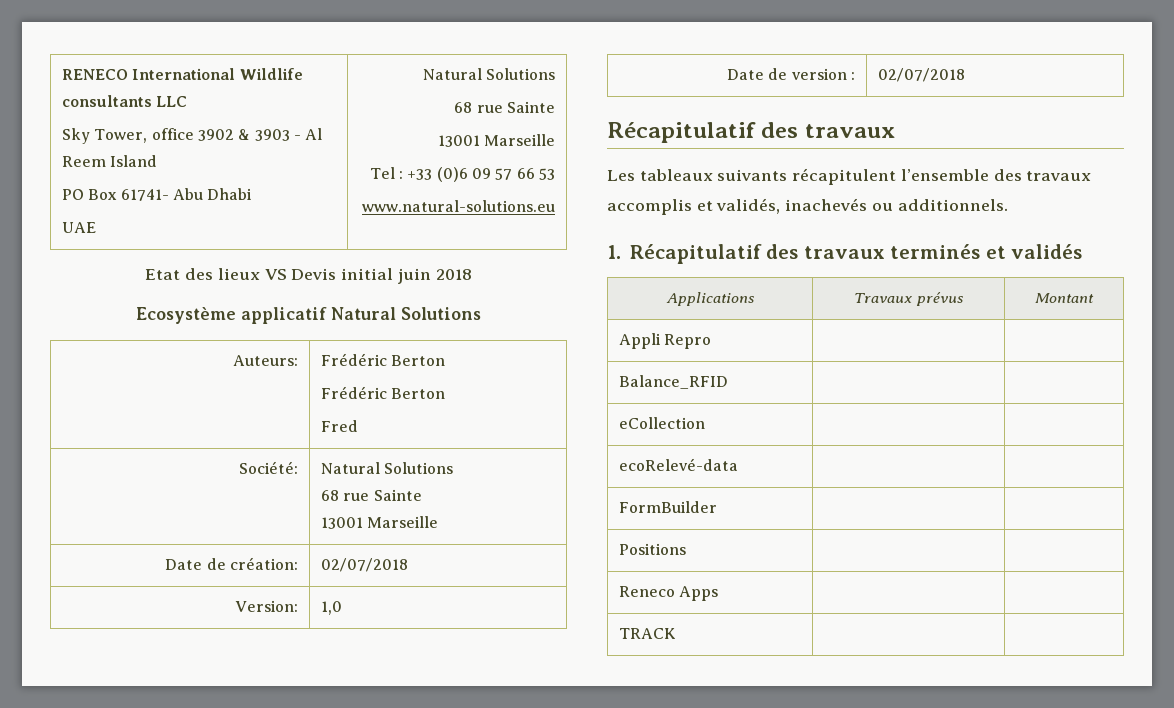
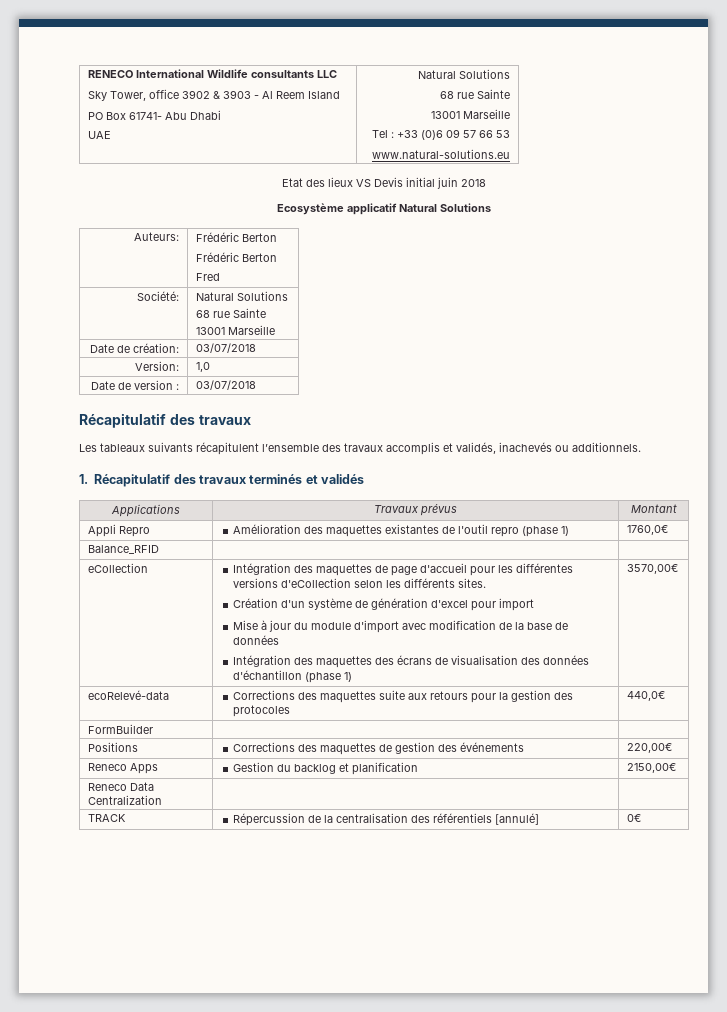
[320,558,408,572] 02/07/2018 -> [195,343,256,353] 03/07/2018
[877,68,965,82] 02/07/2018 -> [195,380,256,390] 03/07/2018
[618,375,728,389] [618,417,705,429] [618,458,738,471] [618,501,717,513] [618,543,686,555] [618,586,719,601] [618,628,676,639] | // Balance_RFID | | // eCollection | | // ecoRelevé-data | | // FormBuilder | | // Positions | | // Reneco Apps | | // TRACK | | -> [232,524,569,537] [626,525,668,535] [87,545,159,554] [87,563,148,573] [232,563,573,576] [232,578,486,588] [232,598,534,611] [232,620,568,633] [232,635,279,645] [232,655,589,668] [232,670,352,683] [626,564,678,574] [87,690,169,700] [232,690,573,703] [232,705,290,717] [626,691,665,701] [87,724,153,734] [87,742,138,752] [232,742,524,755] [626,743,672,753] [87,763,158,774] [232,762,418,775] [626,763,676,773] [87,782,154,791] [87,795,162,805] [87,814,126,822] [232,813,539,826] [626,814,641,822] Amélioration des maquettes existantes de l'outil repro (phase 1) | 1760,0€ // Balance_RFID | | // eCollection | Intégration des maquettes de page d'accueil pour les différentes versions d'eCollection selon les différents sites. // Création d'un système de génération d'excel pour import // Mise à jour du module d'import avec modification de la base de données // Intégration des maquettes des écrans de visualisation des données d'échantillon (phase 1) | 3570,00€ // ecoRelevé-data | Corrections des maquettes suite aux retours pour la gestion des protocoles | 440,0€ // FormBuilder | | // Positions | Corrections des maquettes de gestion des événements | 220,00€ // Reneco Apps | Gestion du backlog et planification | 2150,00€ // Reneco Data Centralization | | // TRACK | Répercussion de la centralisation des référentiels [annulé] | 0€

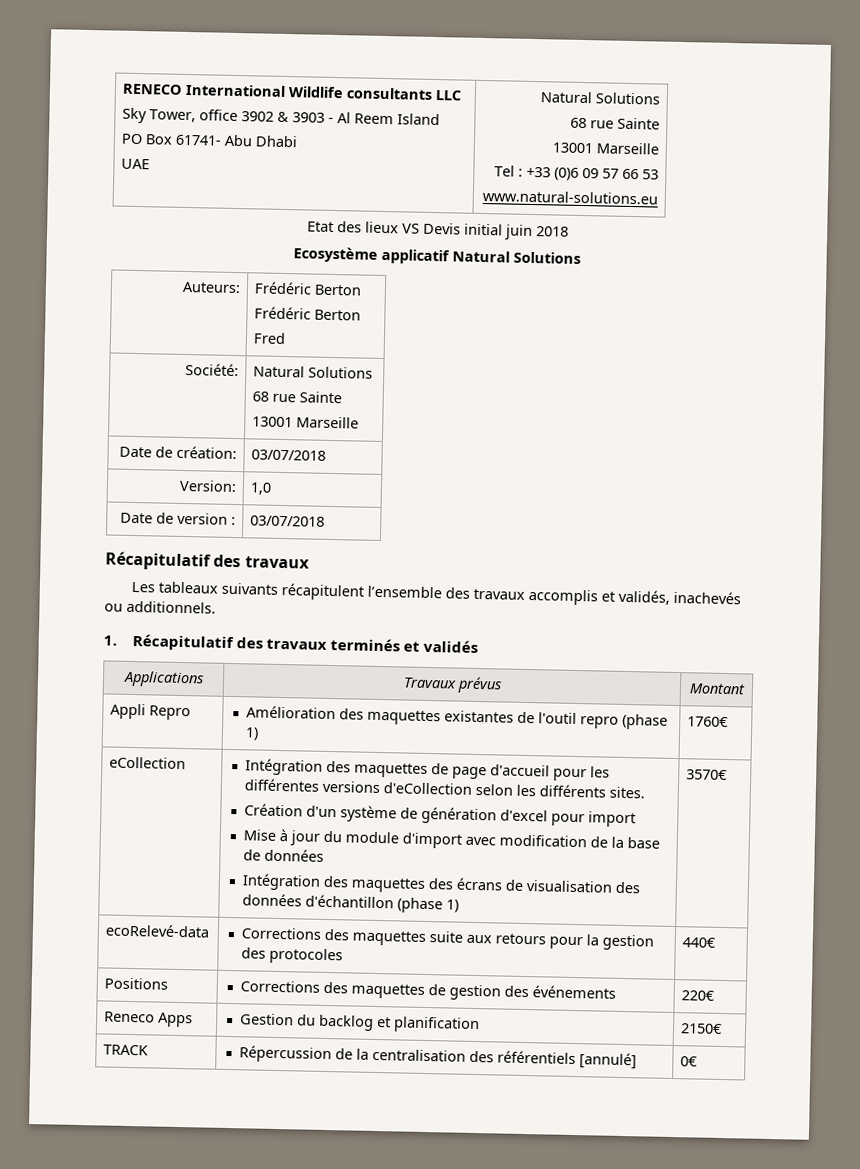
[626,525,668,535] [87,545,159,554] 1760,0€ // Balance_RFID | | -> [687,716,730,728] 1760€
[626,564,678,574] 3570,00€ -> [686,769,729,781] 3570€
[626,691,665,701] [87,724,153,734] 440,0€ // FormBuilder | | -> [682,937,717,948] 440€
[626,743,672,753] 220,00€ -> [681,990,716,1001] 220€
[626,763,676,773] [87,782,154,791] [87,795,162,805] 2150,00€ // Reneco Data Centralization | | -> [680,1023,724,1035] 2150€

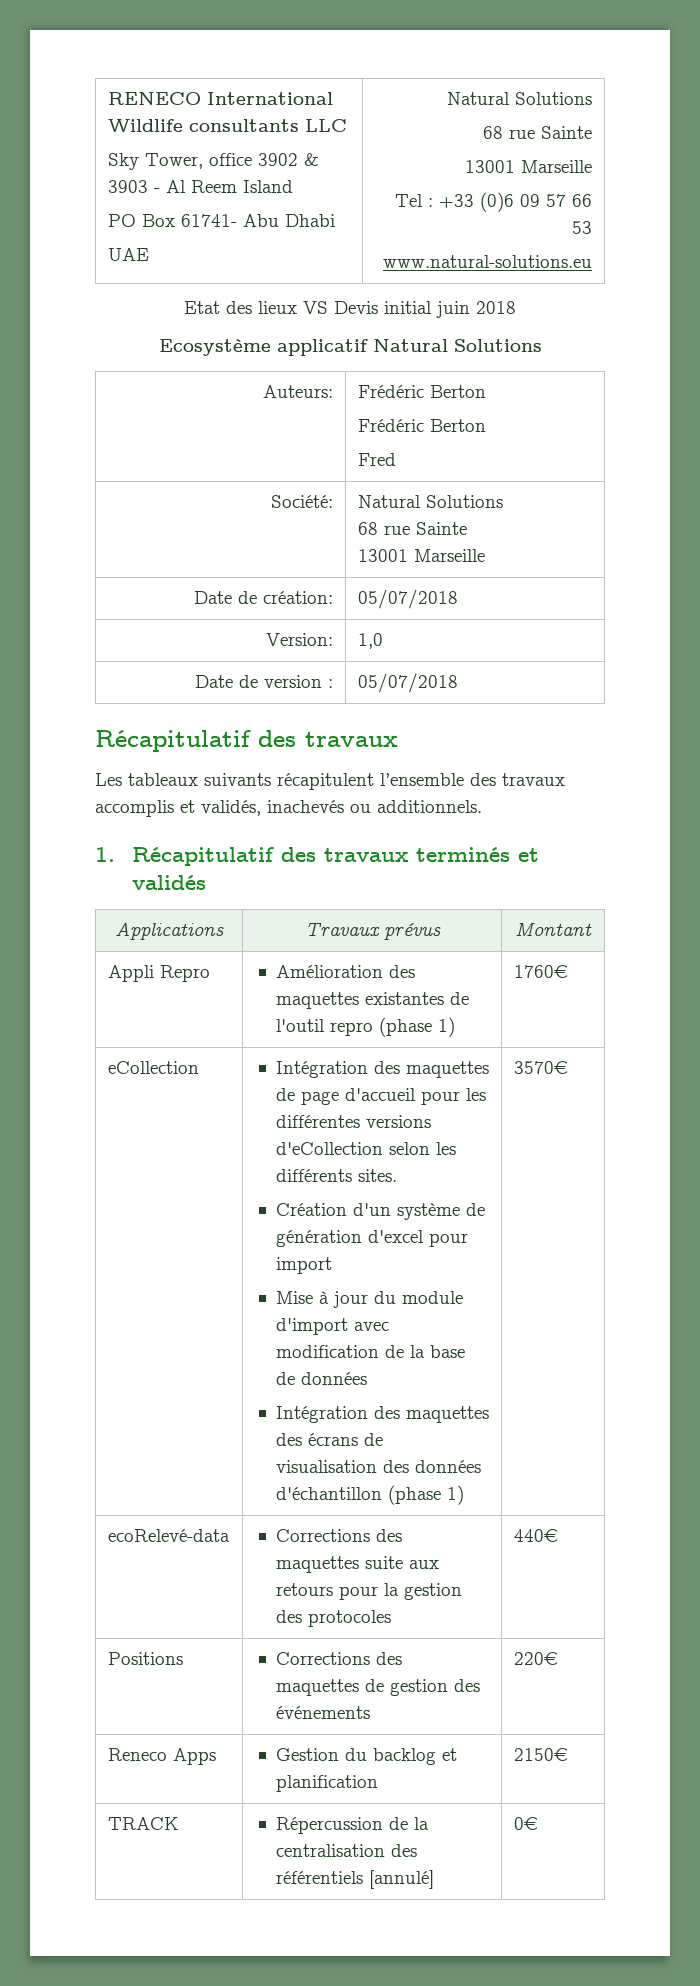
[251,449,327,461] 03/07/2018 -> [357,589,458,609] 05/07/2018
[250,515,326,527] 03/07/2018 -> [357,673,458,693] 05/07/2018

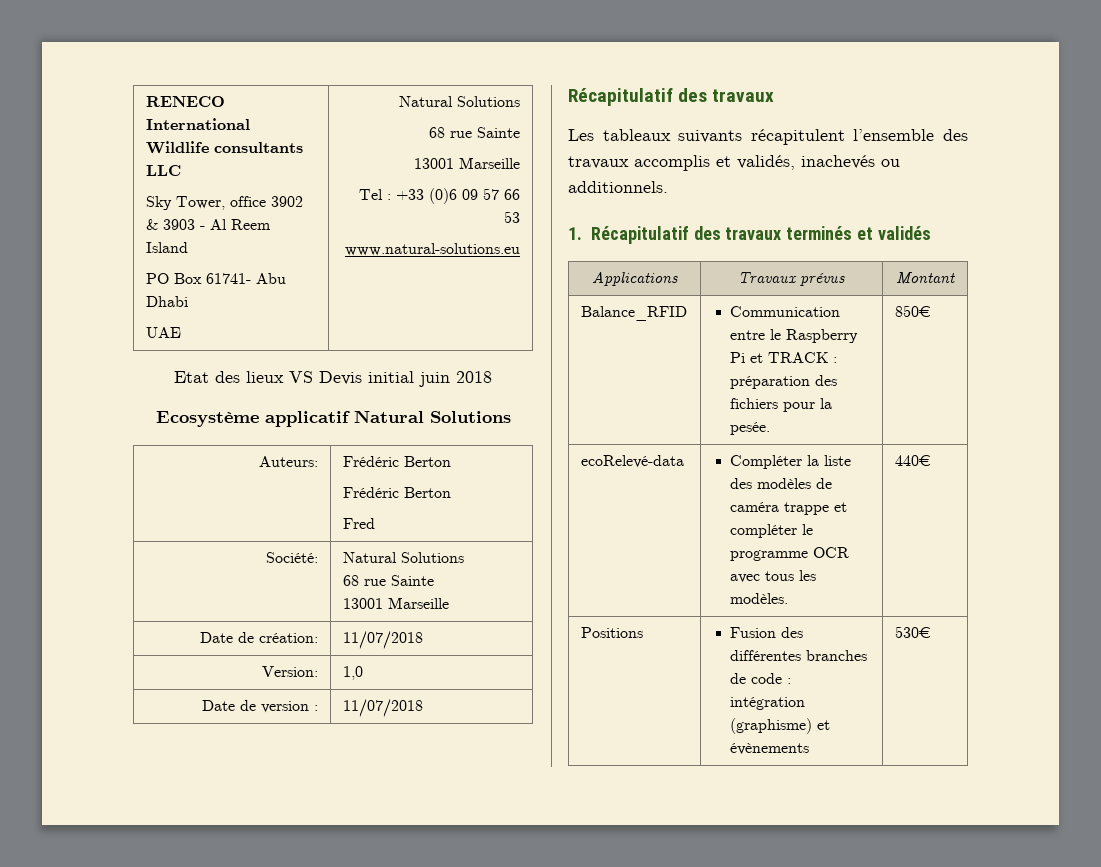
[357,589,458,609] 05/07/2018 -> [342,631,423,649] 11/07/2018
[357,673,458,693] 05/07/2018 -> [342,699,423,717] 11/07/2018
[107,965,210,982] [275,965,415,978] [275,992,469,1009] [275,1017,455,1037] [513,965,568,978] [107,1061,199,1074] [275,1061,489,1078] [275,1088,486,1105] [275,1115,431,1128] [275,1142,456,1155] [275,1169,397,1182] [275,1203,485,1220] [275,1230,468,1247] [275,1257,332,1274] [275,1291,463,1308] [275,1318,389,1335] [275,1345,465,1358] [275,1372,367,1385] [275,1406,489,1423] [275,1433,383,1446] [275,1460,481,1473] [275,1485,464,1505] [513,1061,568,1074] [107,1529,230,1542] [275,1529,402,1542] [275,1556,439,1573] [275,1583,462,1600] [275,1610,391,1627] [513,1529,558,1542] [107,1652,183,1665] [275,1652,402,1665] [275,1679,480,1696] [275,1706,370,1719] [513,1652,558,1665] [107,1748,216,1765] [275,1748,457,1765] [275,1775,378,1792] [513,1748,568,1761] [107,1817,179,1830] [275,1817,429,1834] [275,1844,417,1857] [275,1870,434,1889] [513,1817,538,1830] Appli Repro | Amélioration des maquettes existantes de l'outil repro (phase 1) | 1760€ // eCollection | Intégration des maquettes de page d'accueil pour les différentes versions d'eCollection selon les différents sites. // Création d'un système de génération d'excel pour import // Mise à jour du module d'import avec modification de la base de données // Intégration des maquettes des écrans de visualisation des données d'échantillon (phase 1) | 3570€ // ecoRelevé-data | Corrections des maquettes suite aux retours pour la gestion des protocoles | 440€ // Positions | Corrections des maquettes de gestion des événements | 220€ // Reneco Apps | Gestion du backlog et planification | 2150€ // TRACK | Répercussion de la centralisation des référentiels [annulé] | 0€ -> [580,306,687,321] [730,306,841,317] [730,329,859,343] [730,352,838,363] [730,375,838,389] [730,398,833,412] [730,422,771,435] [894,305,931,317] [580,455,684,468] [730,455,852,469] [730,478,833,489] [730,502,848,515] [730,524,814,538] [730,547,850,561] [730,570,817,583] [730,593,789,604] [894,455,931,466] [580,627,643,638] [730,627,804,638] [730,650,868,661] [730,673,792,684] [730,697,806,710] [730,718,831,734] [730,743,810,755] [894,626,931,638] Balance_RFID | Communication entre le Raspberry Pi et TRACK : préparation des fichiers pour la pesée. | 850€ // ecoRelevé-data | Compléter la liste des modèles de caméra trappe et compléter le programme OCR avec tous les modèles. | 440€ // Positions | Fusion des différentes branches de code : intégration (graphisme) et évènements | 530€

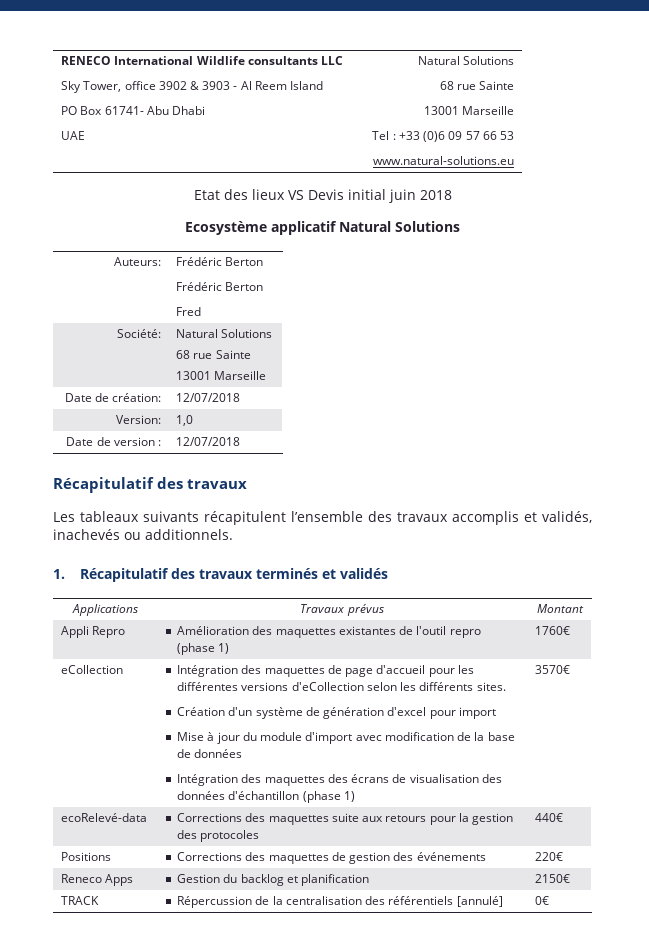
[342,631,423,649] 11/07/2018 -> [176,393,241,402] 12/07/2018
[342,699,423,717] 11/07/2018 -> [176,437,241,446] 12/07/2018
[580,306,687,321] [730,306,841,317] [730,329,859,343] [730,352,838,363] [730,375,838,389] [730,398,833,412] [730,422,771,435] [894,305,931,317] [580,455,684,468] [730,455,852,469] [730,478,833,489] [730,502,848,515] [730,524,814,538] [730,547,850,561] [730,570,817,583] [730,593,789,604] [894,455,931,466] [580,627,643,638] [730,627,804,638] [730,650,868,661] [730,673,792,684] [730,697,806,710] [730,718,831,734] [730,743,810,755] [894,626,931,638] Balance_RFID | Communication entre le Raspberry Pi et TRACK : préparation des fichiers pour la pesée. | 850€ // ecoRelevé-data | Compléter la liste des modèles de caméra trappe et compléter le programme OCR avec tous les modèles. | 440€ // Positions | Fusion des différentes branches de code : intégration (graphisme) et évènements | 530€ -> [61,626,126,638] [177,626,481,638] [177,643,230,655] [535,626,571,635] [61,665,124,674] [177,665,474,677] [177,682,506,691] [177,707,496,719] [177,732,515,744] [177,749,243,758] [177,774,502,786] [177,791,355,803] [535,665,571,674] [61,813,148,822] [177,813,514,825] [177,830,260,842] [535,813,564,822] [61,852,112,861] [177,852,486,864] [535,852,564,861] [61,874,134,886] [177,874,370,886] [535,874,571,883] [61,896,100,905] [177,896,503,908] [535,896,550,905] Appli Repro | Amélioration des maquettes existantes de l'outil repro (phase 1) | 1760€ // eCollection | Intégration des maquettes de page d'accueil pour les différentes versions d'eCollection selon les différents sites. // Création d'un système de génération d'excel pour import // Mise à jour du module d'import avec modification de la base de données // Intégration des maquettes des écrans de visualisation des données d'échantillon (phase 1) | 3570€ // ecoRelevé-data | Corrections des maquettes suite aux retours pour la gestion des protocoles | 440€ // Positions | Corrections des maquettes de gestion des événements | 220€ // Reneco Apps | Gestion du backlog et planification | 2150€ // TRACK | Répercussion de la centralisation des référentiels [annulé] | 0€

